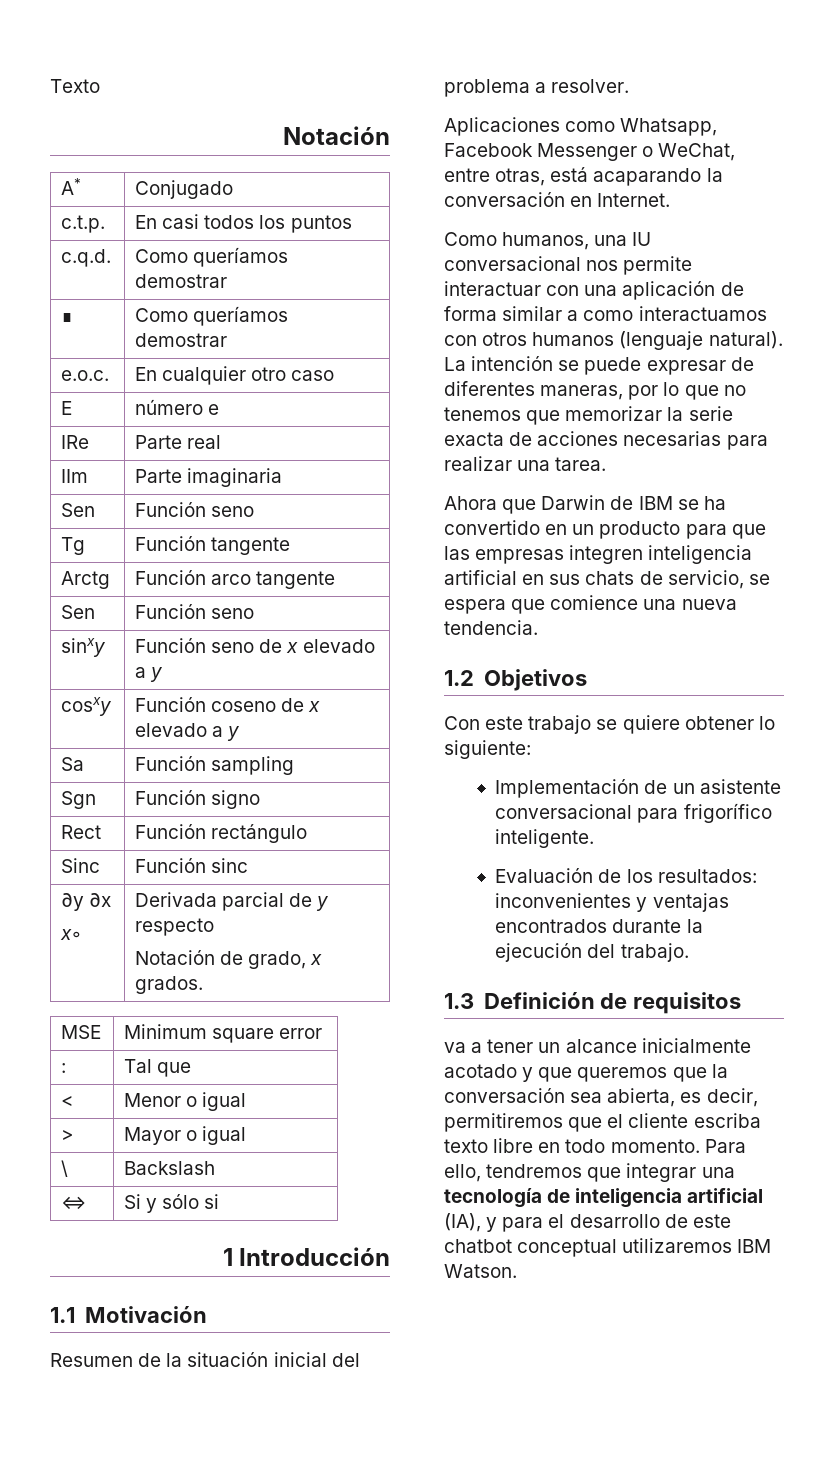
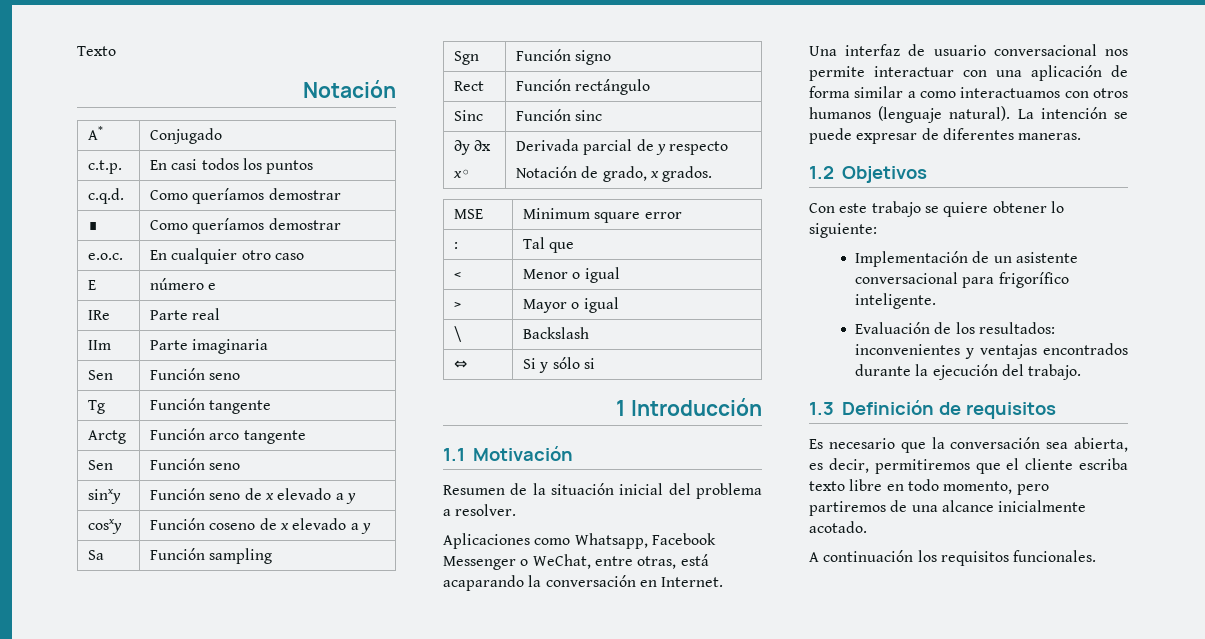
[444,232,652,250] Como humanos, una IU -> [809,44,986,56] Una interfaz de usuario
[540,382,746,400] [444,406,733,425] [444,431,768,450] [444,456,607,471] [444,495,726,514] [444,520,766,539] [444,545,753,564] [444,570,770,589] [444,595,737,614] [444,620,538,635] maneras, por lo que no tenemos que memorizar la serie exacta de acciones necesarias para realizar una tarea. // Ahora que Darwin de IBM se ha convertido en un producto para que las empresas integren inteligencia artificial en sus chats de servicio, se espera que comience una nueva tendencia. -> [1018,133,1082,140] maneras.
[444,1038,751,1053] [444,1064,668,1082] va a tener un alcance inicialmente acotado y que queremos -> [809,438,895,449] Es necesario
[610,1139,746,1153] [444,1163,735,1182] [444,1188,764,1208] [444,1213,731,1232] [444,1238,772,1257] [444,1264,517,1278] momento. Para ello, tendremos que integrar una tecnología de inteligencia artificial (IA), y para el desarrollo de este chatbot conceptual utilizaremos IBM Watson. -> [943,481,1049,495] [809,500,1087,516] [809,521,867,533] [809,550,1097,566] momento, pero partiremos de una alcance inicialmente acotado. // A continuación los requisitos funcionales.

